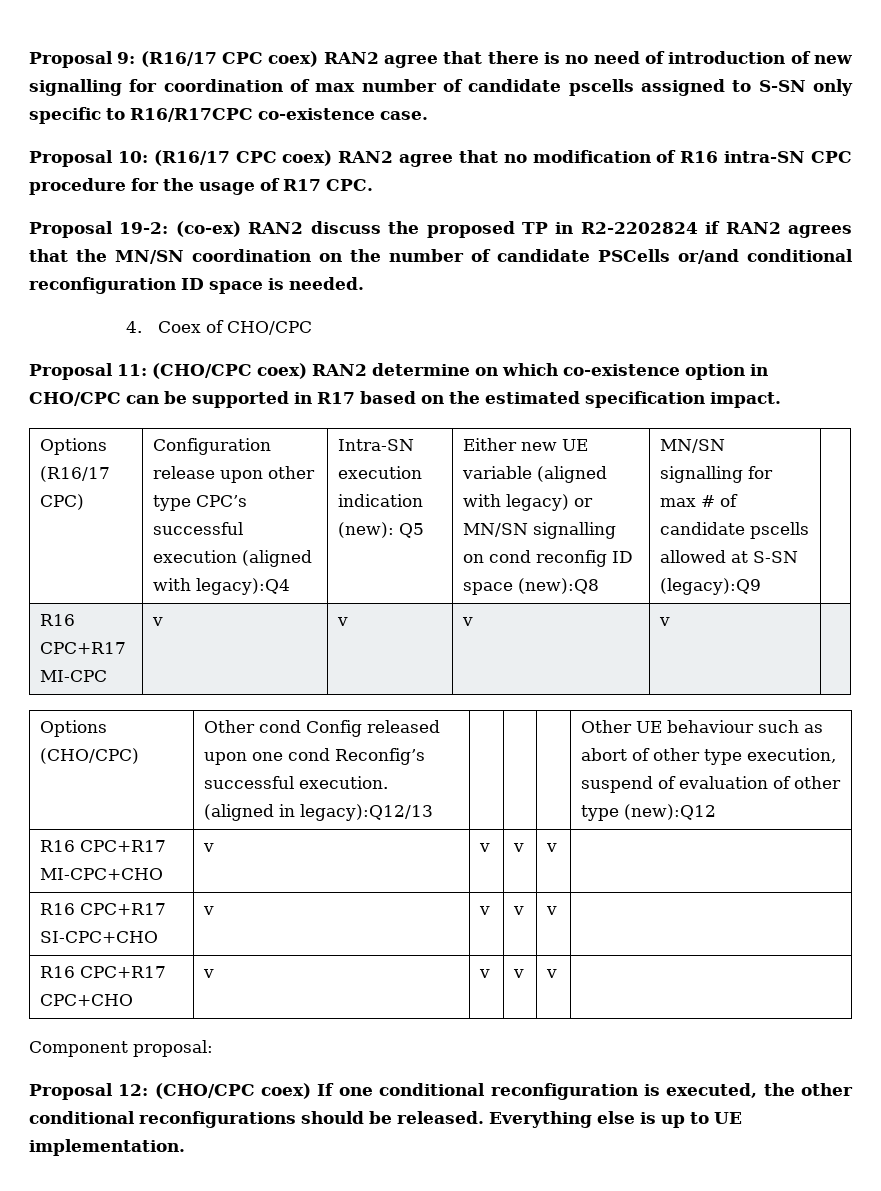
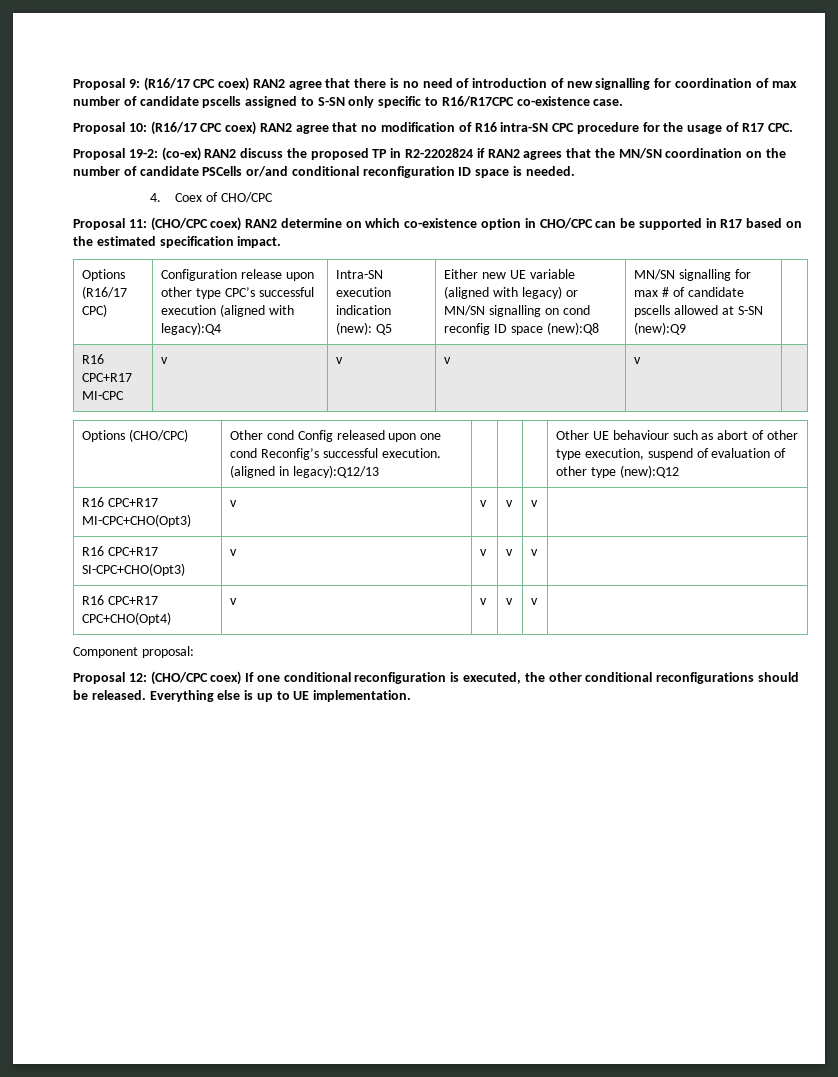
[660,578,762,595] (legacy):Q9 -> [634,322,687,335] (new):Q9
[40,868,164,880] [203,843,215,852] [479,843,491,852] [513,843,525,852] [546,843,558,852] [40,903,167,915] [40,931,159,943] [203,906,215,915] [479,906,491,915] [513,906,525,915] [546,906,558,915] [40,966,167,978] [40,994,134,1006] MI-CPC+CHO | v | v | v | v | // R16 CPC+R17 SI-CPC+CHO | v | v | v | v | // R16 CPC+R17 CPC+CHO -> [82,514,192,527] [230,500,238,507] [480,500,488,507] [506,500,514,507] [531,500,539,507] [82,546,158,556] [82,563,186,576] [230,549,238,556] [480,549,488,556] [506,549,514,556] [531,549,539,556] [82,595,158,605] [82,612,172,625] MI-CPC+CHO(Opt3) | v | v | v | v | // R16 CPC+R17 SI-CPC+CHO(Opt3) | v | v | v | v | // R16 CPC+R17 CPC+CHO(Opt4)

